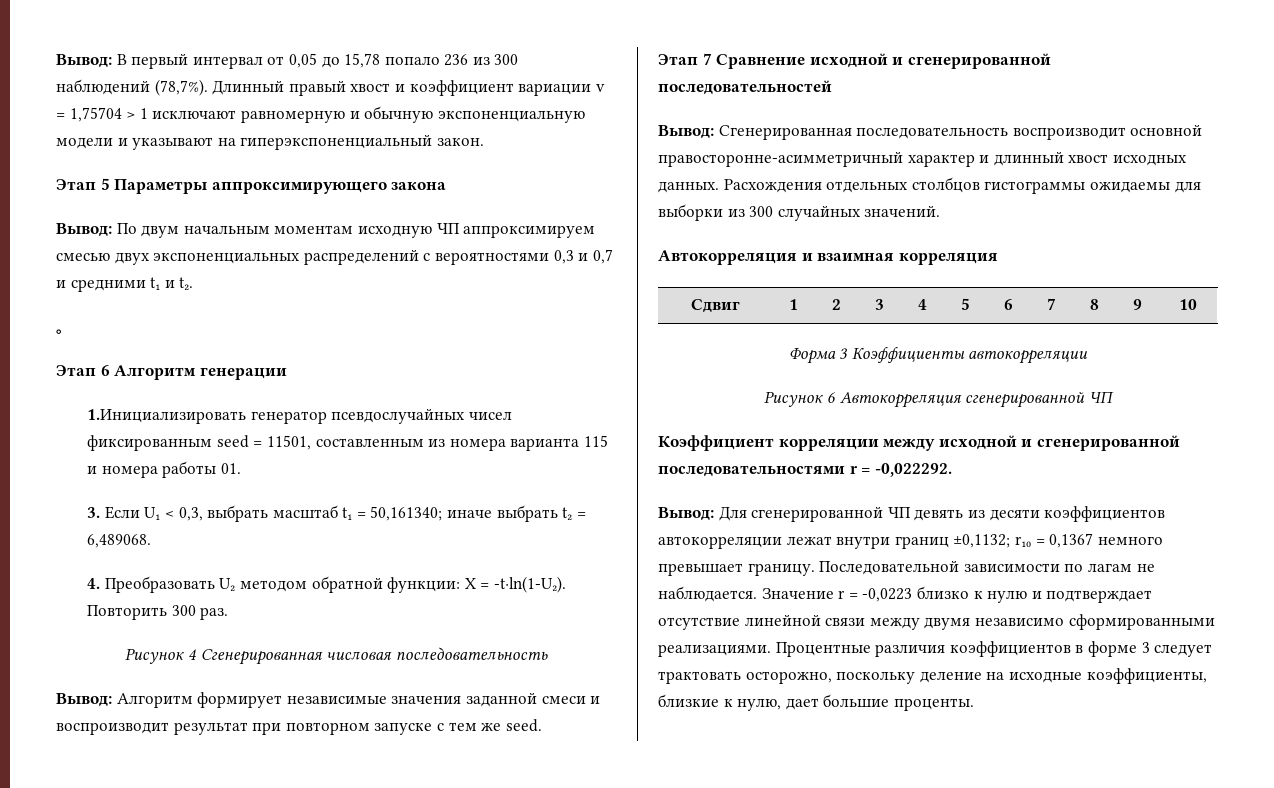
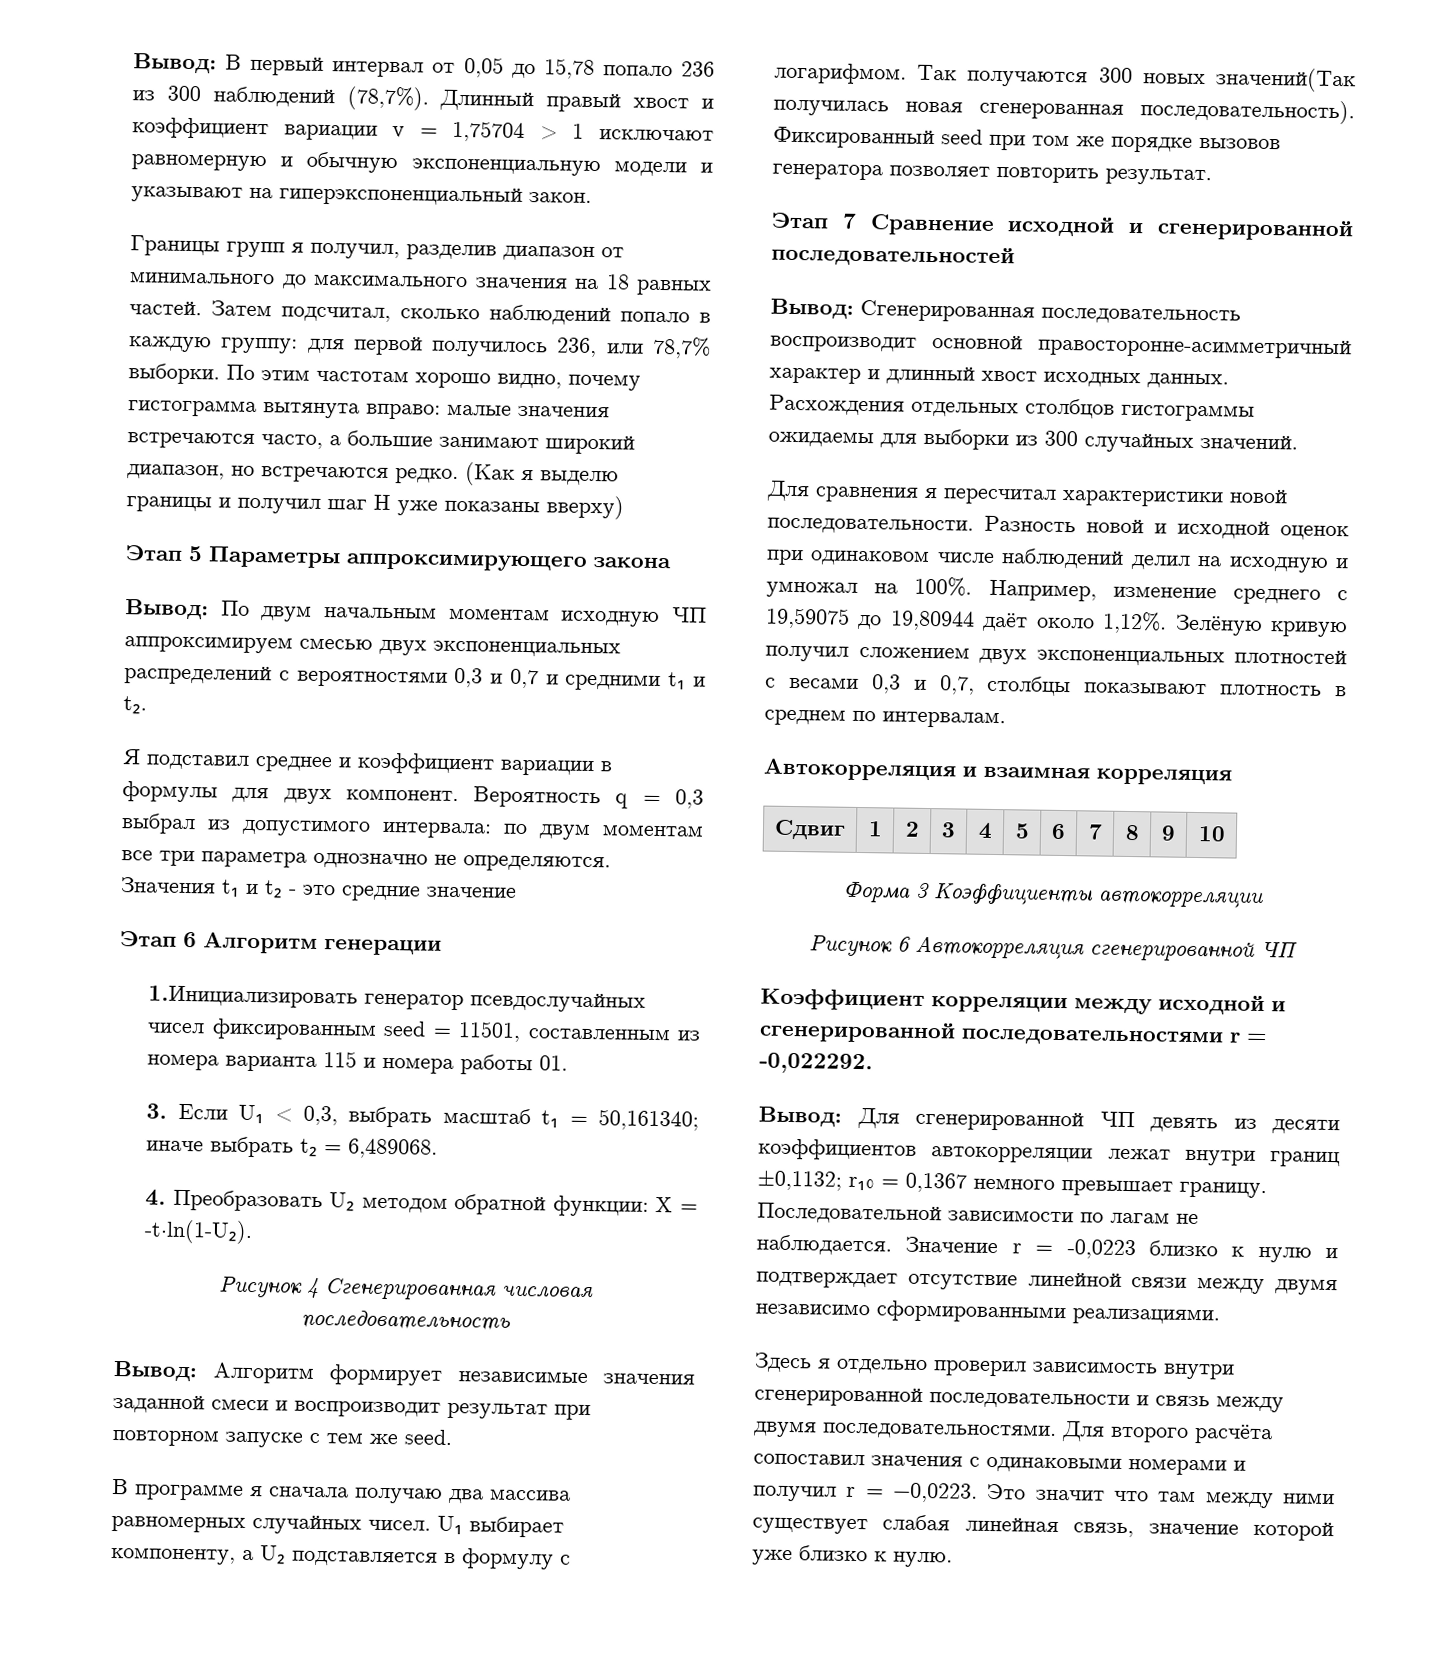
(484, 142) none -> [130,235,624,262] [130,272,712,296] [129,300,711,326] [129,335,711,359] [128,363,641,391] [128,400,610,420] [127,430,635,455] [127,462,619,486] [126,494,624,520] // Границы групп я получил, разделив диапазон от минимального до максимального значения на 18 равных частей. Затем подсчитал, сколько наблюдений попало в каждую группу: для первой получилось 236, или 78,7% выборки. По этим частотам хорошо видно, почему гистограмма вытянута вправо: малые значения встречаются часто, а большие занимают широкий диапазон, но встречаются редко. (Как я выделю границы и получил шаг H уже показаны вверху)
[56,329,73,334] 。 -> [122,749,612,777] [122,781,704,809] [121,813,704,840] [121,850,611,873] [120,877,517,902] Я подставил среднее и коэффициент вариации в формулы для двух компонент. Вероятность q = 0,3 выбрал из допустимого интервала: по двум моментам все три параметра однозначно не определяются. Значения t₁ и t₂ - это средние значение
[87,605,229,620] Повторить 300 раз. -> (254, 1232) none
(542, 725) none -> [112,1478,571,1504] [111,1514,564,1538] [111,1545,571,1570] [774,62,1356,93] [773,98,1355,125] [773,126,1281,153] [772,163,1212,186] // В программе я сначала получаю два массива равномерных случайных чисел. U₁ выбирает компоненту, а U₂ подставляется в формулу с логарифмом. Так получаются 300 новых значений(Так получилась новая сгенерованная последовательность). Фиксированный seed при том же порядке вызовов генератора позволяет повторить результат.
(941, 211) none -> [766,480,1288,508] [767,515,1349,541] [766,548,1349,573] [766,576,1348,605] [765,607,1348,638] [765,645,1347,667] [765,674,1347,697] [764,709,1006,729] // Для сравнения я пересчитал характеристики новой последовательности. Разность новой и исходной оценок при одинаковом числе наблюдений делил на исходную и умножал на 100%. Например, изменение среднего с 19,59075 до 19,80944 даёт около 1,12%. Зелёную кривую получил сложением двух экспоненциальных плотностей с весами 0,3 и 0,7, столбцы показывают плотность в среднем по интервалам.
[775,641,1213,657] [658,668,1207,684] [658,694,974,711] Процентные различия коэффициентов в форме 3 следует трактовать осторожно, поскольку деление на исходные коэффициенты, близкие к нулю, дает большие проценты. -> [754,1352,1235,1380] [754,1385,1284,1413] [753,1421,1273,1445] [753,1453,1246,1476] [753,1482,1335,1509] [752,1514,1334,1542] [752,1545,953,1568] // Здесь я отдельно проверил зависимость внутри сгенерированной последовательности и связь между двумя последовательностями. Для второго расчёта сопоставил значения с одинаковыми номерами и получил r = −0,0223. Это значит что там между ними существует слабая линейная связь, значение которой уже близко к нулю.

